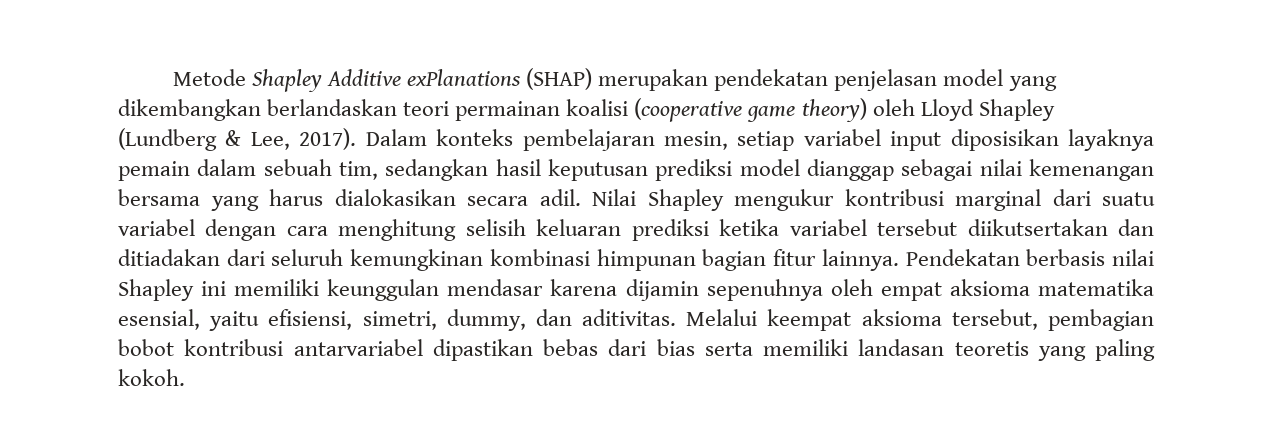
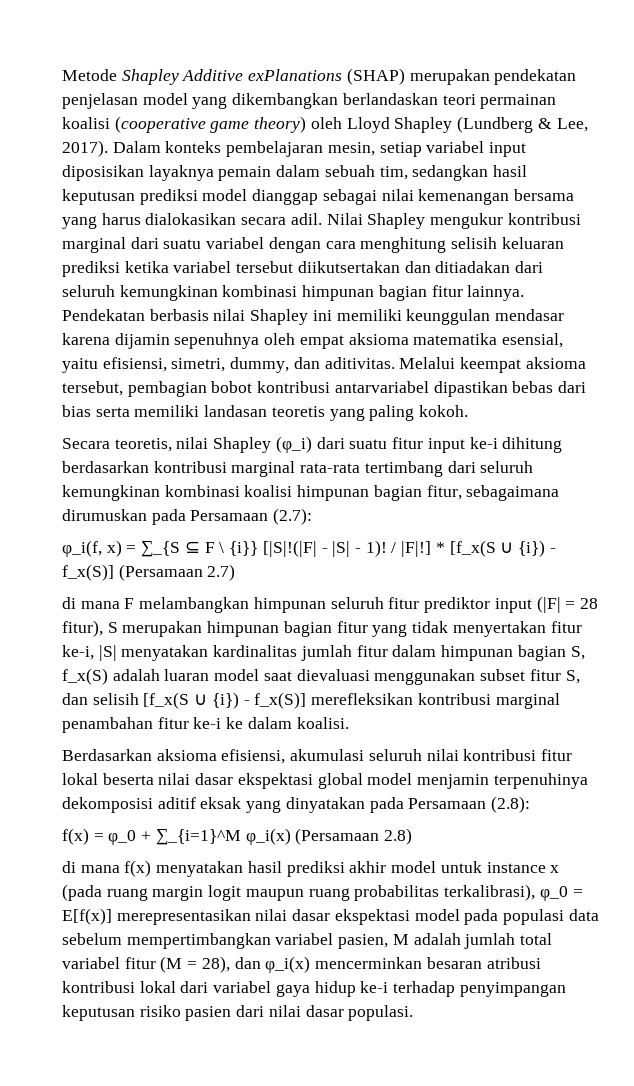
(185, 377) none -> [62,436,563,453] [62,461,534,477] [62,485,560,501] [62,508,313,525] [62,540,556,557] [62,564,236,581] [62,596,598,613] [62,620,582,637] [62,645,585,661] [62,668,580,685] [62,692,560,709] [62,717,349,733] [62,749,573,764] [62,773,588,789] [62,796,531,813] [62,828,413,845] [62,860,560,877] [62,884,583,901] [62,908,599,925] [62,933,553,949] [62,956,541,973] [62,981,566,997] [62,1005,414,1021] // Secara teoretis, nilai Shapley (φ_i) dari suatu fitur input ke-i dihitung berdasarkan kontribusi marginal rata-rata tertimbang dari seluruh kemungkinan kombinasi koalisi himpunan bagian fitur, sebagaimana dirumuskan pada Persamaan (2.7): // φ_i(f, x) = ∑_{S ⊆ F \ {i}} [|S|!(|F| - |S| - 1)! / |F|!] * [f_x(S ∪ {i}) - f_x(S)] (Persamaan 2.7) // di mana F melambangkan himpunan seluruh fitur prediktor input (|F| = 28 fitur), S merupakan himpunan bagian fitur yang tidak menyertakan fitur ke-i, |S| menyatakan kardinalitas jumlah fitur dalam himpunan bagian S, f_x(S) adalah luaran model saat dievaluasi menggunakan subset fitur S, dan selisih [f_x(S ∪ {i}) - f_x(S)] merefleksikan kontribusi marginal penambahan fitur ke-i ke dalam koalisi. // Berdasarkan aksioma efisiensi, akumulasi seluruh nilai kontribusi fitur lokal beserta nilai dasar ekspektasi global model menjamin terpenuhinya dekomposisi aditif eksak yang dinyatakan pada Persamaan (2.8): // f(x) = φ_0 + ∑_{i=1}^M φ_i(x) (Persamaan 2.8) // di mana f(x) menyatakan hasil prediksi akhir model untuk instance x (pada ruang margin logit maupun ruang probabilitas terkalibrasi), φ_0 = E[f(x)] merepresentasikan nilai dasar ekspektasi model pada populasi data sebelum mempertimbangkan variabel pasien, M adalah jumlah total variabel fitur (M = 28), dan φ_i(x) mencerminkan besaran atribusi kontribusi lokal dari variabel gaya hidup ke-i terhadap penyimpangan keputusan risiko pasien dari nilai dasar populasi.

